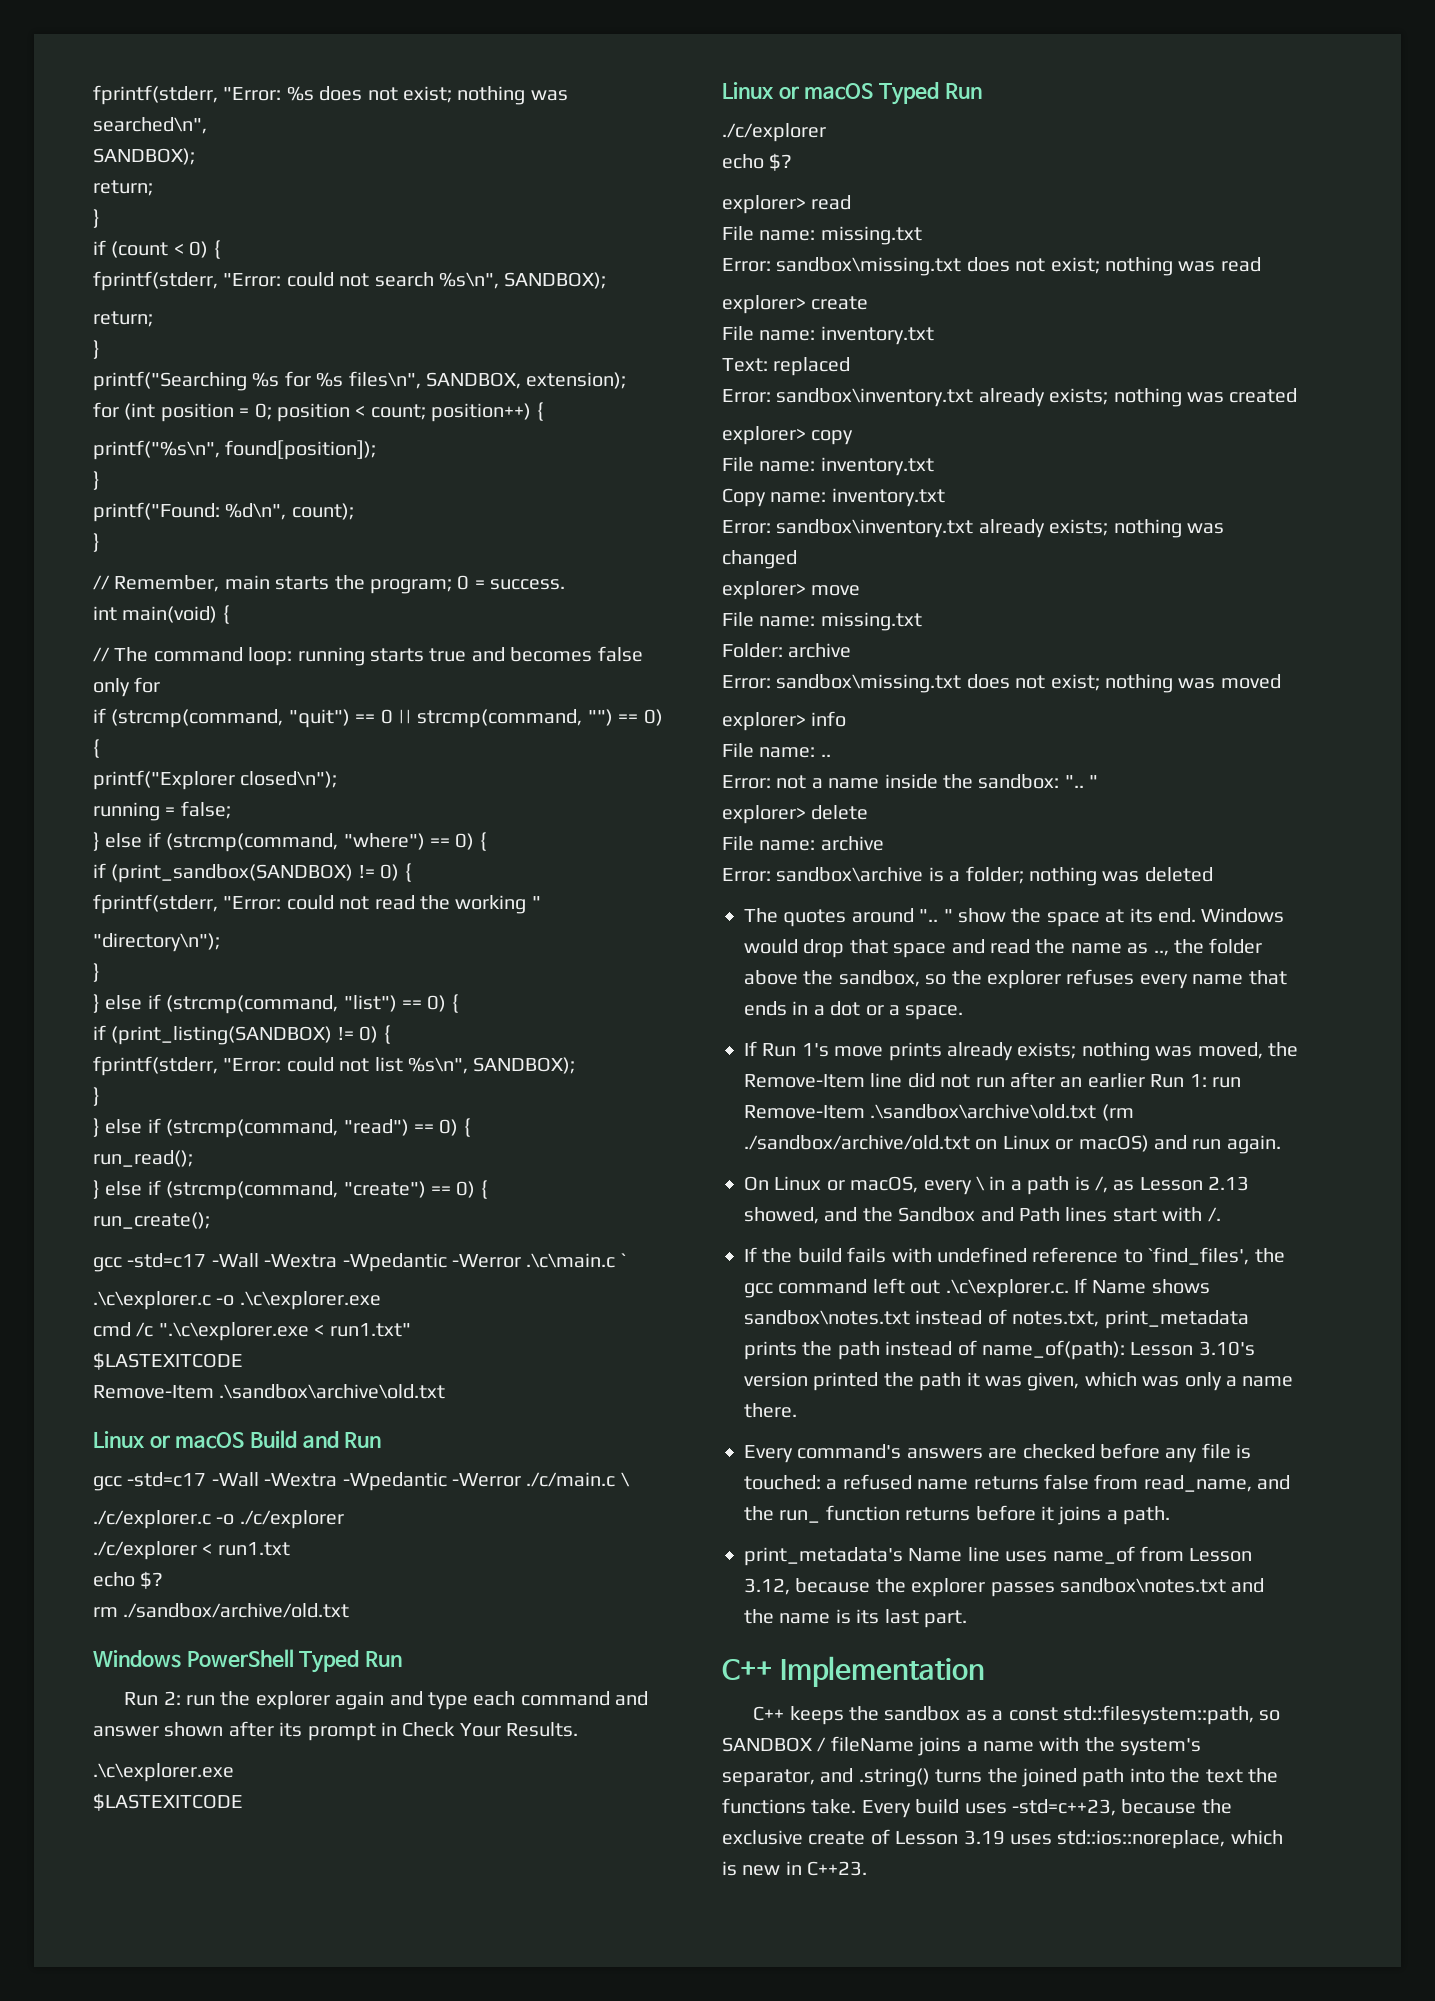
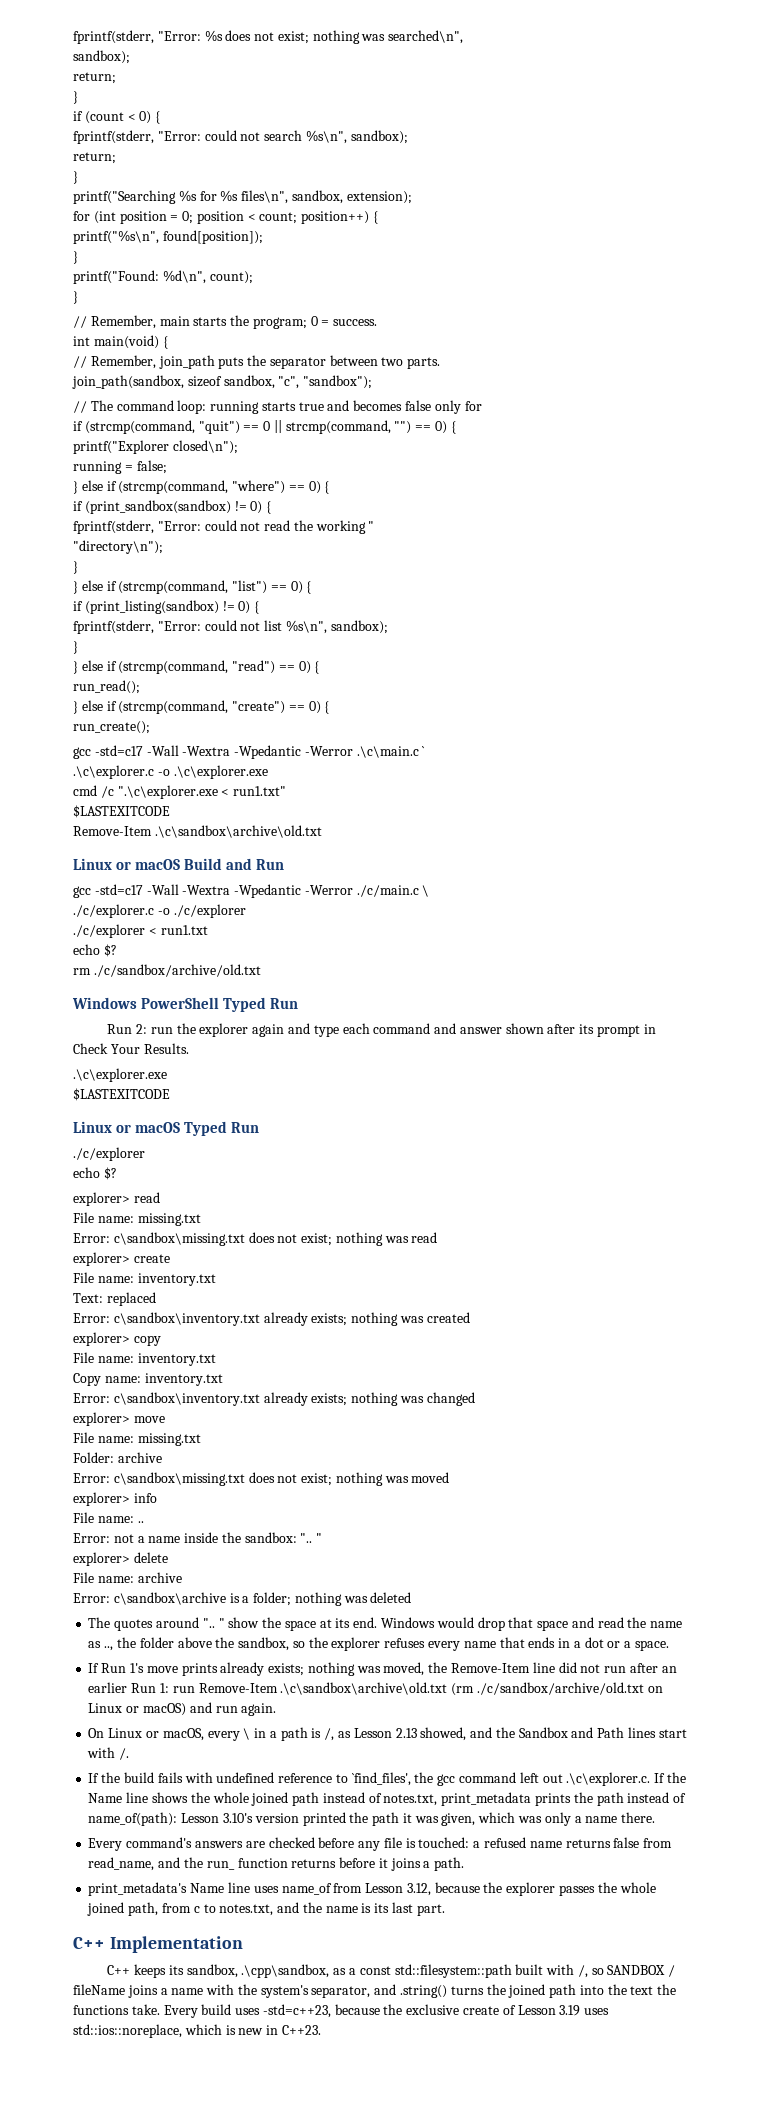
[93,148,195,165] SANDBOX); -> [73,50,130,64] sandbox);
[504,272,607,289] SANDBOX); -> [350,130,408,144] sandbox);
[426,372,521,389] SANDBOX, -> [291,190,343,204] sandbox,
(230, 614) none -> [73,355,441,369] [72,375,373,389] // // Remember, join_path puts the separator between two parts. // join_path(sandbox, sizeof sandbox, "c", "sandbox");
[111,864,354,883] (print_sandbox(SANDBOX) -> [84,500,231,514] (print_sandbox(sandbox)
[111,1026,333,1045] (print_listing(SANDBOX) -> [84,600,219,614] (print_listing(sandbox)
[473,1057,576,1074] SANDBOX); -> [330,620,388,634] sandbox);
[219,1384,446,1399] .\sandbox\archive\old.txt -> [154,825,322,838] .\c\sandbox\archive\old.txt
[123,1603,350,1618] ./sandbox/archive/old.txt -> [93,964,261,977] ./c/sandbox/archive/old.txt
[776,257,962,276] sandbox\missing.txt -> [113,1232,245,1246] c\sandbox\missing.txt
[776,388,974,407] sandbox\inventory.txt -> [113,1312,260,1326] c\sandbox\inventory.txt
[776,519,974,538] sandbox\inventory.txt -> [113,1392,260,1406] c\sandbox\inventory.txt
[776,674,962,693] sandbox\missing.txt -> [113,1472,245,1486] c\sandbox\missing.txt
[776,867,924,882] sandbox\archive -> [113,1592,226,1605] c\sandbox\archive
[870,1104,1134,1121] [744,1135,970,1150] .\sandbox\archive\old.txt (rm ./sandbox/archive/old.txt -> [280,1682,644,1696] .\c\sandbox\archive\old.txt (rm ./c/sandbox/archive/old.txt
[1092,1279,1210,1294] [744,1310,910,1325] Name shows sandbox\notes.txt -> [666,1772,686,1783] [88,1792,320,1806] the Name line shows the whole joined path
[1060,1578,1226,1593] sandbox\notes.txt -> [597,1882,656,1893] [87,1902,274,1916] the whole joined path, from c to notes.txt,
[849,1705,1255,1725] the sandbox as a const std::filesystem::path, -> [168,1964,588,1978] its sandbox, .\cpp\sandbox, as a const std::filesystem::path built with /,

